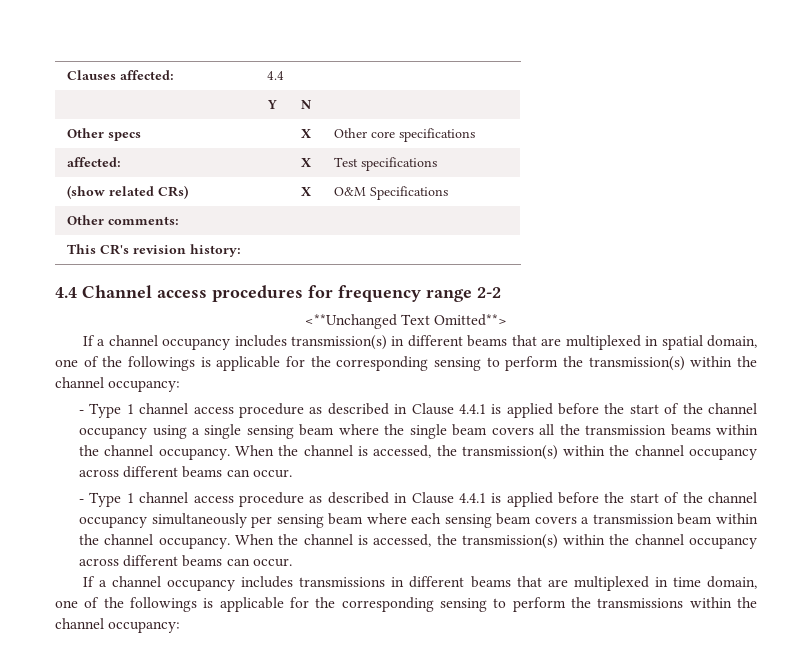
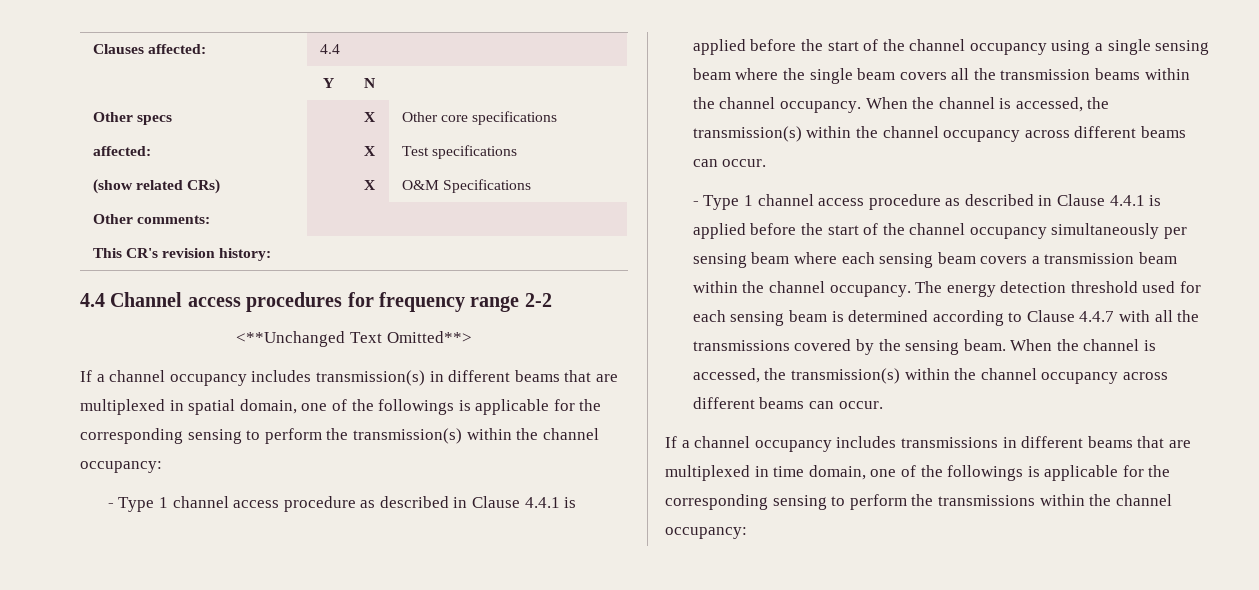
(230, 543) none -> [915,281,1202,297] [692,310,1200,326] [692,339,1006,355] The energy detection threshold used for each sensing beam is determined according to Clause 4.4.7 with all the transmissions covered by the sensing beam.

